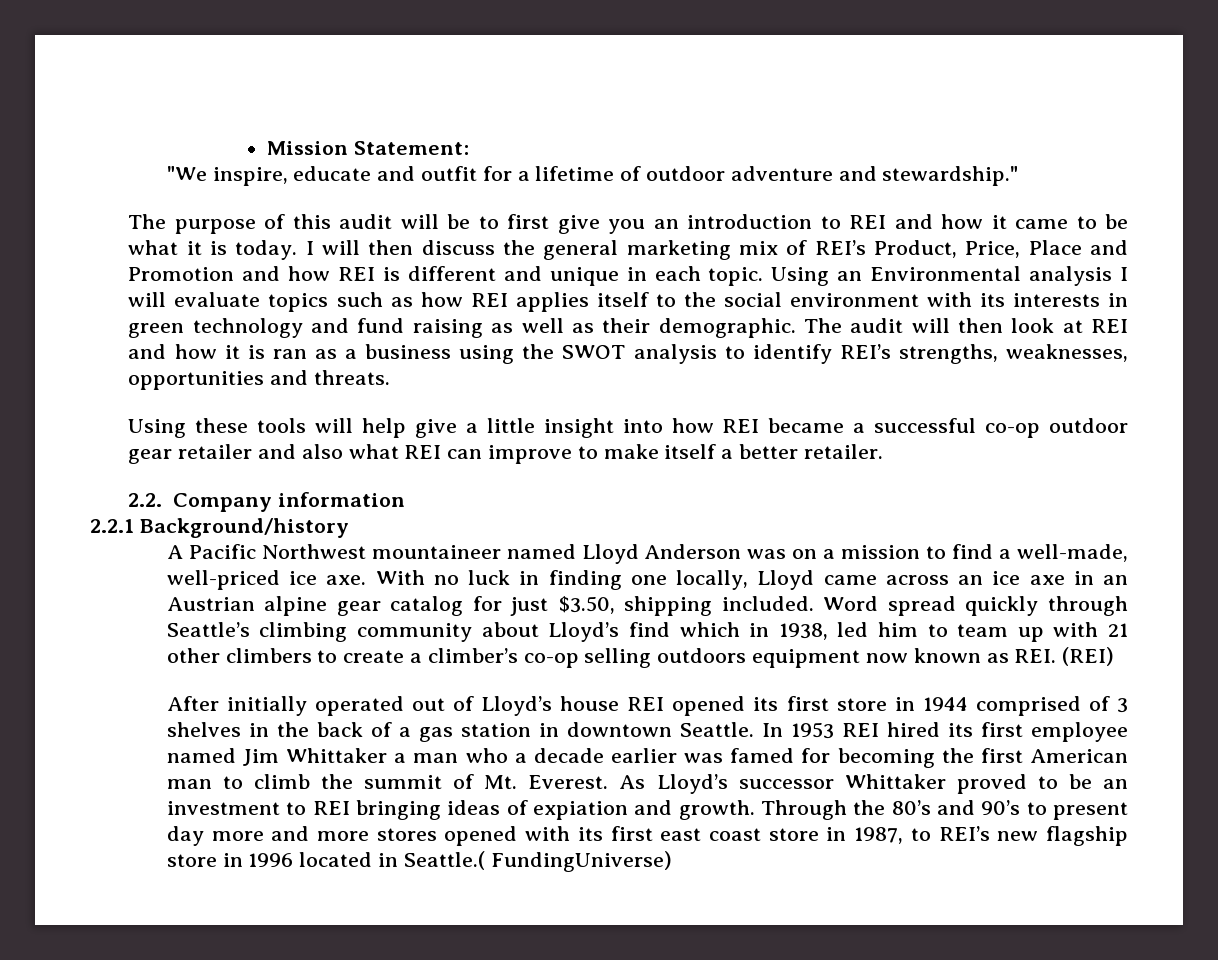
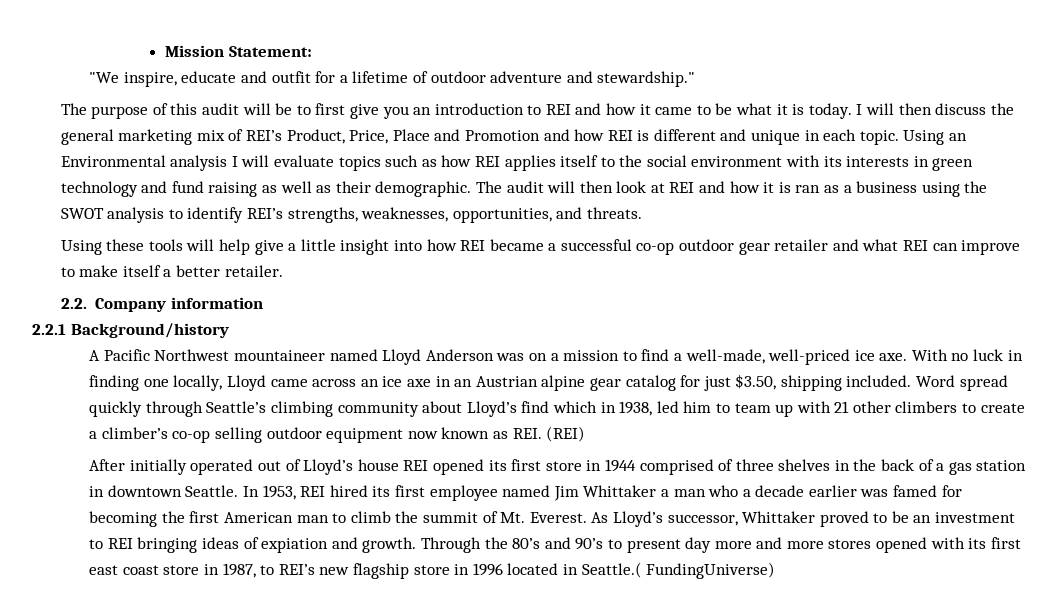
[128,371,265,390] opportunities -> [452,208,552,223] opportunities,
[301,444,343,459] also -> (859, 245) none
[657,648,747,663] outdoors -> [266,427,322,439] outdoor
[1117,698,1129,713] 3 -> [735,459,774,471] three
[790,722,834,739] 1953 -> [262,485,296,500] 1953,
[738,779,834,789] successor -> [667,514,738,526] successor,

